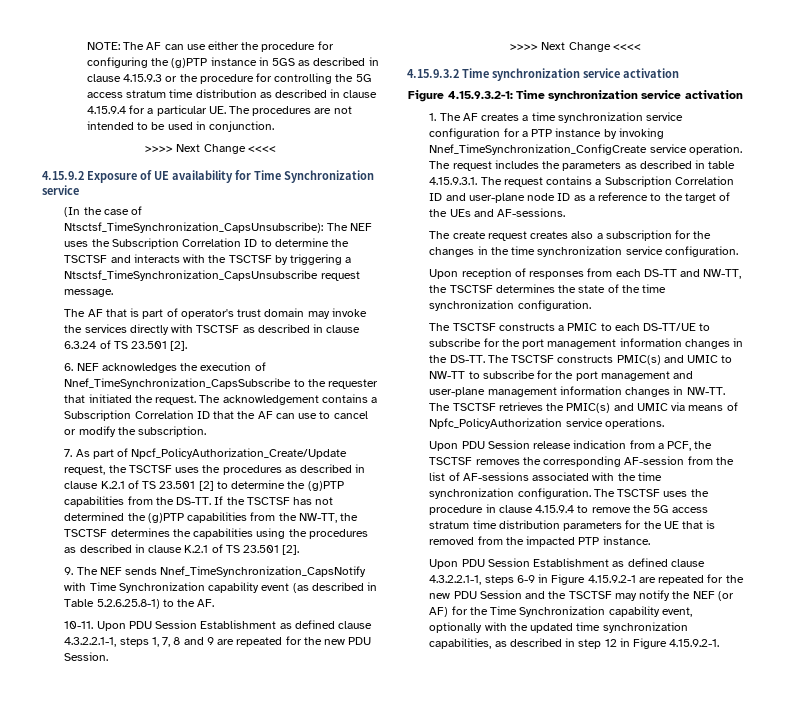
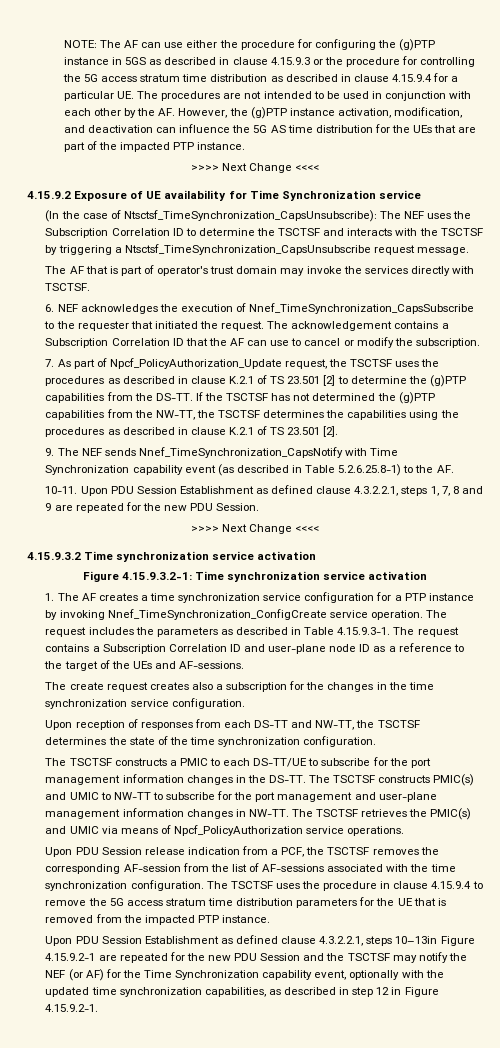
[208,121,274,132] conjunction. -> [385,91,472,101] [63,107,462,119] [63,124,477,133] [63,141,246,152] conjunction with each other by the AF. However, the (g)PTP instance activation, modification, and deactivation can influence the 5G AS time distribution for the UEs that are part of the impacted PTP instance.
[196,324,361,333] [64,340,188,351] TSCTSF as described in clause 6.3.24 of TS 23.501 [2]. -> [45,283,91,291] TSCTSF.
[131,448,348,459] Npcf_PolicyAuthorization_Create/Update -> [109,358,282,369] Npcf_PolicyAuthorization_Update
[64,637,117,647] 4.3.2.2.1-1, -> [354,486,399,496] 4.3.2.2.1,
[708,161,736,169] [429,177,478,185] table 4.15.9.3.1. -> [304,627,391,635] Table 4.15.9.3-1.
[429,418,563,429] Npfc_PolicyAuthorization -> [173,825,303,836] Npcf_PolicyAuthorization
[429,574,549,585] 4.3.2.2.1-1, steps 6-9 in -> [319,936,438,946] 4.3.2.2.1, steps 10–13in

